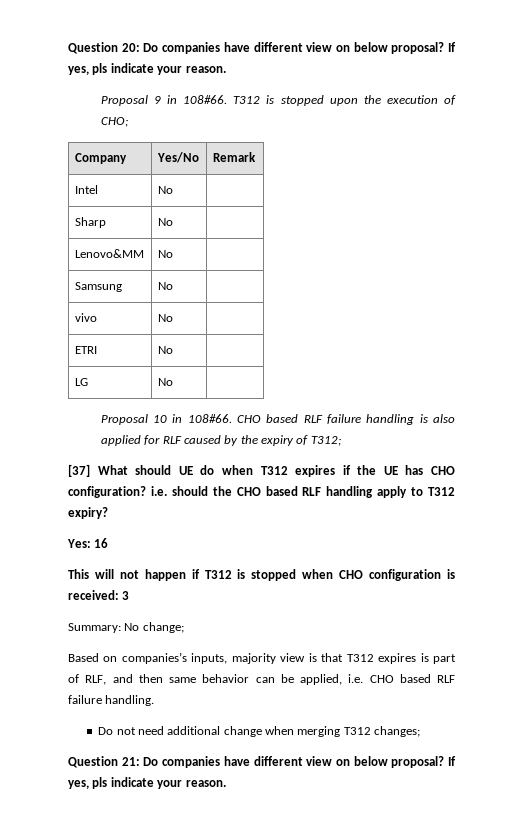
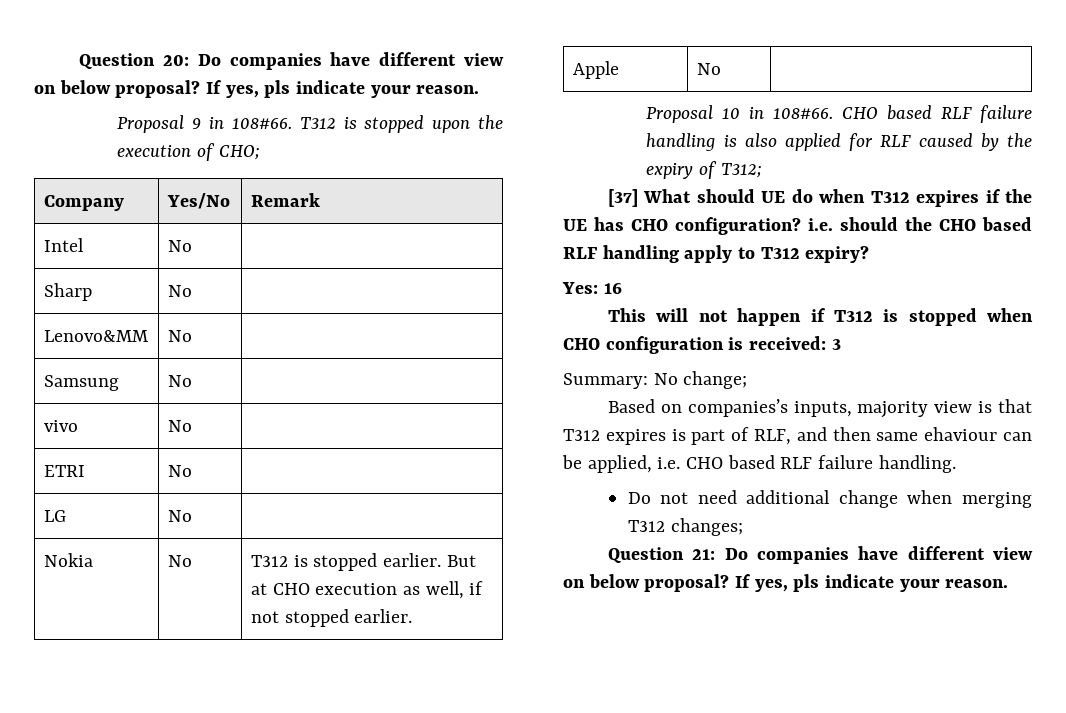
(173, 382) none -> [43,553,93,567] [167,555,192,567] [250,553,476,571] [250,581,484,599] [250,609,413,627] [572,61,619,79] [696,63,721,75] // Nokia | No | T312 is stopped earlier. But at CHO execution as well, if not stopped earlier. // Apple | No |
[202,674,250,683] behavior -> [924,427,998,441] ehaviour

